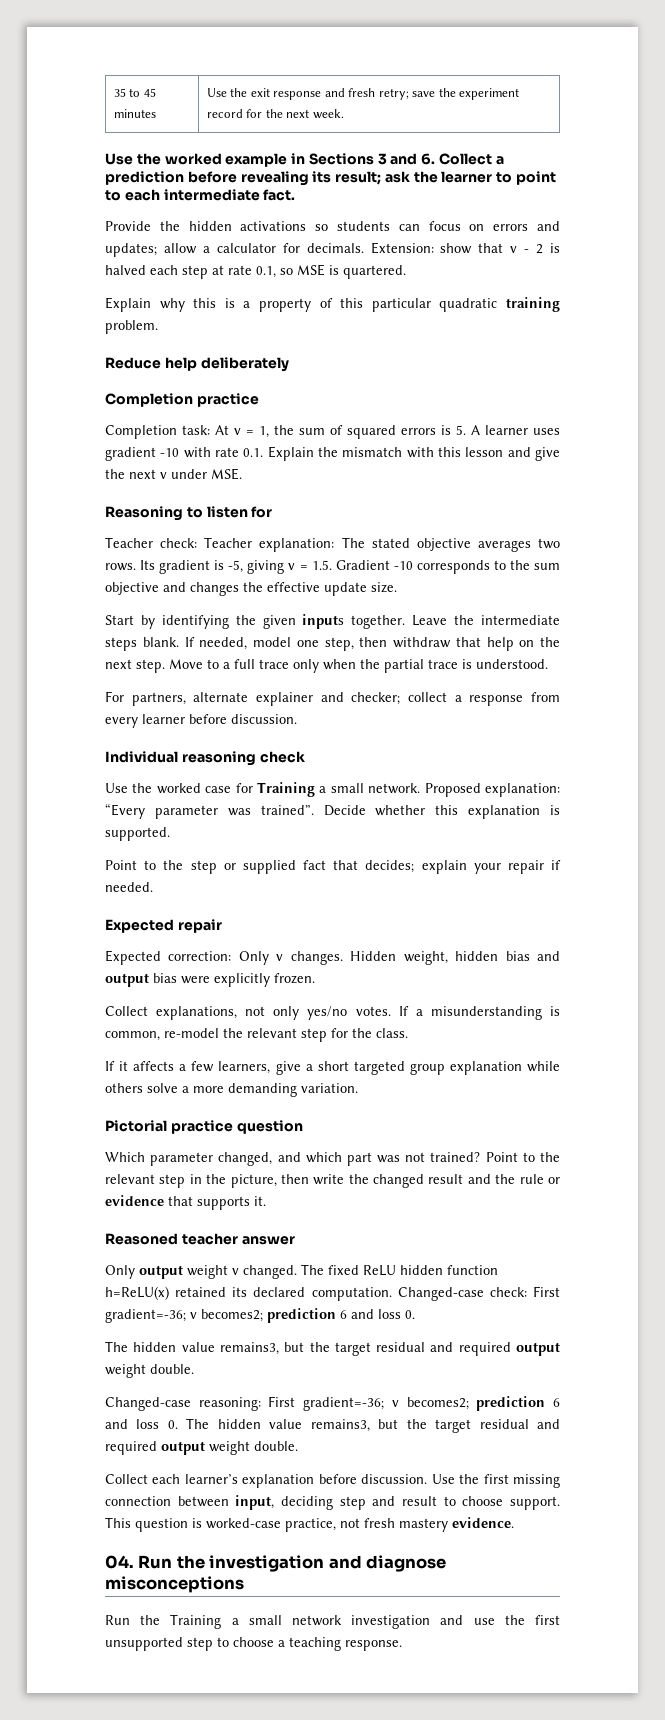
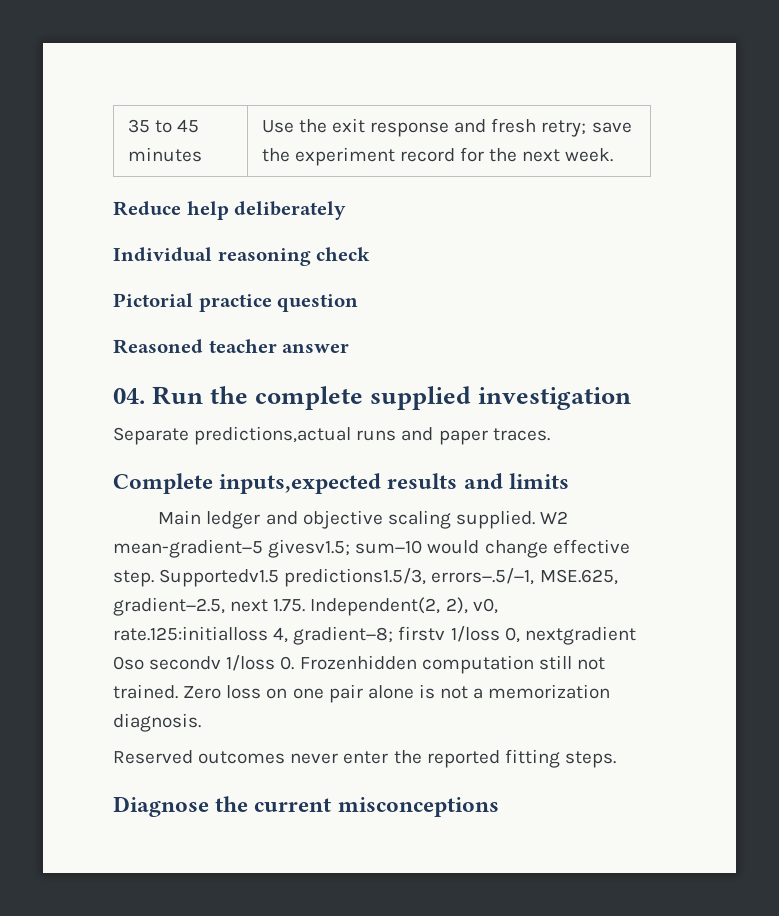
[105,153,504,167] [105,171,557,186] [105,189,296,201] [105,221,560,231] [105,242,561,257] [105,264,406,279] [105,297,560,312] [105,320,158,334] [105,357,289,372] [105,393,259,407] [105,425,560,439] [105,446,560,461] [105,468,242,480] [105,506,273,521] [105,537,560,552] [105,560,560,574] [105,582,397,596] [105,614,560,629] [105,637,560,651] [105,659,548,673] [105,691,560,706] [105,714,297,728] [105,751,305,766] [105,782,560,797] [105,803,560,819] [105,827,170,841] [105,860,561,874] [105,882,153,892] [105,919,222,933] [105,950,561,965] [105,973,315,987] [105,1006,560,1020] [105,1028,408,1042] [105,1061,560,1075] [105,1083,358,1097] [105,1120,303,1134] [105,1152,560,1166] [105,1174,560,1188] [105,1195,266,1210] [105,1233,295,1245] [105,1264,498,1279] [105,1286,560,1301] [105,1308,415,1323] [105,1341,560,1356] [105,1364,194,1378] [105,1396,560,1411] [105,1418,560,1433] [105,1441,298,1455] [105,1474,560,1488] [105,1495,560,1510] [105,1517,514,1532] Use the worked example in Sections 3 and 6. Collect a prediction before revealing its result; ask the learner to point to each intermediate fact. // Provide the hidden activations so students can focus on errors and updates; allow a calculator for decimals. Extension: show that v - 2 is halved each step at rate 0.1, so MSE is quartered. // Explain why this is a property of this particular quadratic training problem. // Reduce help deliberately // Completion practice // Completion task: At v = 1, the sum of squared errors is 5. A learner uses gradient -10 with rate 0.1. Explain the mismatch with this lesson and give the next v under MSE. // Reasoning to listen for // Teacher check: Teacher explanation: The stated objective averages two rows. Its gradient is -5, giving v = 1.5. Gradient -10 corresponds to the sum objective and changes the effective update size. // Start by identifying the given inputs together. Leave the intermediate steps blank. If needed, model one step, then withdraw that help on the next step. Move to a full trace only when the partial trace is understood. // For partners, alternate explainer and checker; collect a response from every learner before discussion. // Individual reasoning check // Use the worked case for Training a small network. Proposed explanation: “Every parameter was trained”. Decide whether this explanation is supported. // Point to the step or supplied fact that decides; explain your repair if needed. // Expected repair // Expected correction: Only v changes. Hidden weight, hidden bias and output bias were explicitly frozen. // Collect explanations, not only yes/no votes. If a misunderstanding is common, re-model the relevant step for the class. // If it affects a few learners, give a short targeted group explanation while others solve a more demanding variation. // Pictorial practice question // Which parameter changed, and which part was not trained? Point to the relevant step in the picture, then write the changed result and the rule or evidence that supports it. // Reasoned teacher answer // Only output weight v changed. The fixed ReLU hidden function h=ReLU(x) retained its declared computation. Changed-case check: First gradient=-36; v becomes2; prediction 6 and loss 0. // The hidden value remains3, but the target residual and required output weight double. // Changed-case reasoning: First gradient=-36; v becomes2; prediction 6 and loss 0. The hidden value remains3, but the target residual and required output weight double. // Collect each learner’s explanation before discussion. Use the first missing connection between input, deciding step and result to choose support. This question is worked-case practice, not fresh mastery evidence. -> [113,201,347,220] [113,247,371,266] [113,293,359,312] [113,339,350,354] Reduce help deliberately // Individual reasoning check // Pictorial practice question // Reasoned teacher answer
[209,1555,447,1572] [105,1576,244,1593] [105,1614,560,1629] [105,1637,402,1651] investigation and diagnose misconceptions // Run the Training a small network investigation and use the first unsupported step to choose a teaching response. -> [255,386,632,410] [113,426,550,445] [113,473,569,494] [158,510,569,529] [113,539,630,558] [113,568,618,587] [113,597,498,616] [113,626,636,645] [113,655,605,674] [113,684,611,703] [113,713,201,732] [113,749,616,768] [113,796,499,817] complete supplied investigation // Separate predictions,actual runs and paper traces. // Complete inputs,expected results and limits // Main ledger and objective scaling supplied. W2 mean-gradient−5 givesv1.5; sum−10 would change effective step. Supportedv1.5 predictions1.5/3, errors−.5/−1, MSE.625, gradient−2.5, next 1.75. Independent(2, 2), v0, rate.125:initialloss 4, gradient−8; firstv 1/loss 0, nextgradient 0so secondv 1/loss 0. Frozenhidden computation still not trained. Zero loss on one pair alone is not a memorization diagnosis. // Reserved outcomes never enter the reported fitting steps. // Diagnose the current misconceptions

